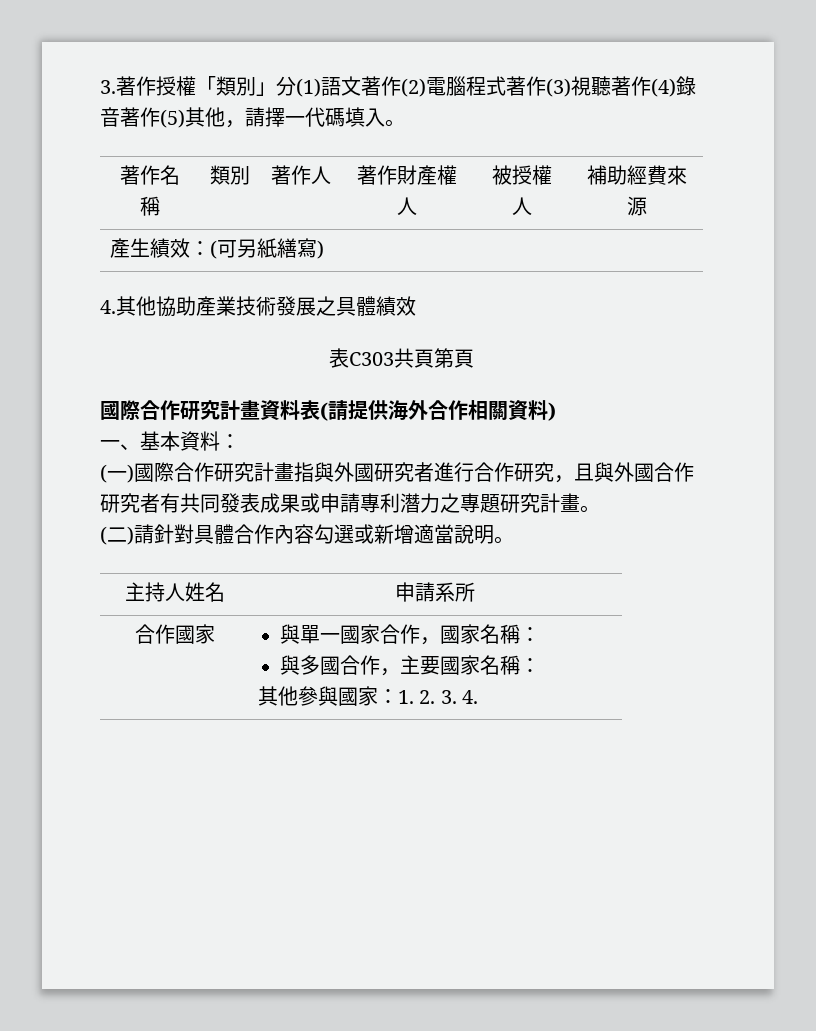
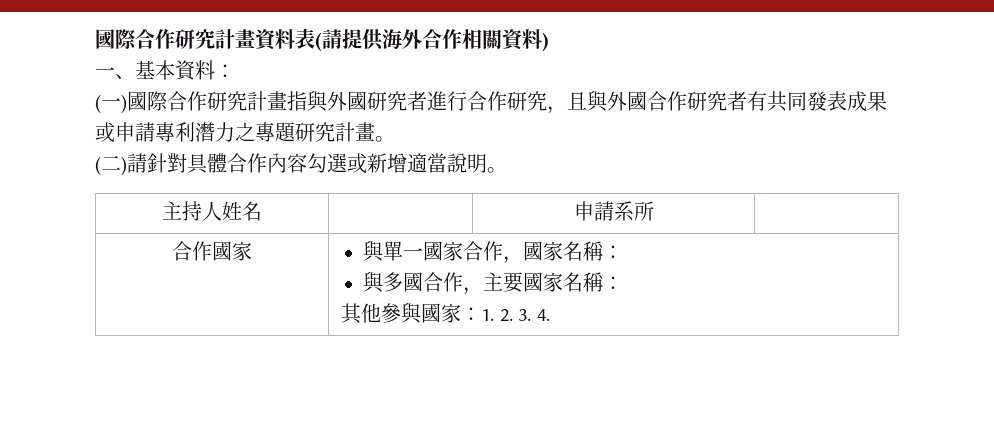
[100,76,696,97] [100,107,405,128] [119,165,180,185] [139,196,160,216] [209,165,250,185] [271,165,331,185] [357,165,457,185] [397,197,417,215] [491,165,552,185] [511,197,532,215] [586,165,687,185] [626,196,647,216] [109,238,324,259] [100,296,416,317] [329,348,474,368] 3.著作授權「類別」分(1)語文著作(2)電腦程式著作(3)視聽著作(4)錄音著作(5)其他，請擇一代碼填入。 // 著作名稱 | 類別 | 著作人 | 著作財產權人 | 被授權人 | 補助經費來源 // 產生績效：(可另紙繕寫) // 4.其他協助產業技術發展之具體績效 // 表C303共頁第頁 // -> (95, 39) none

